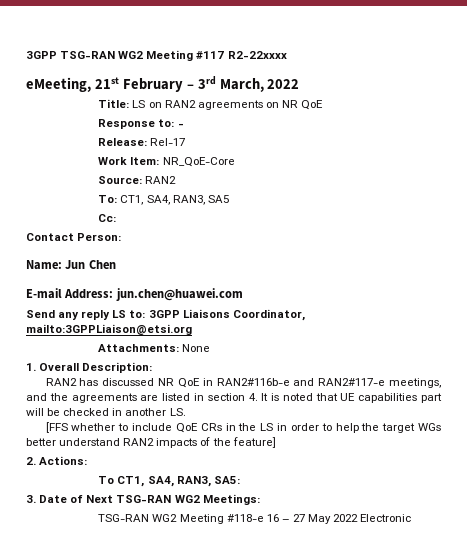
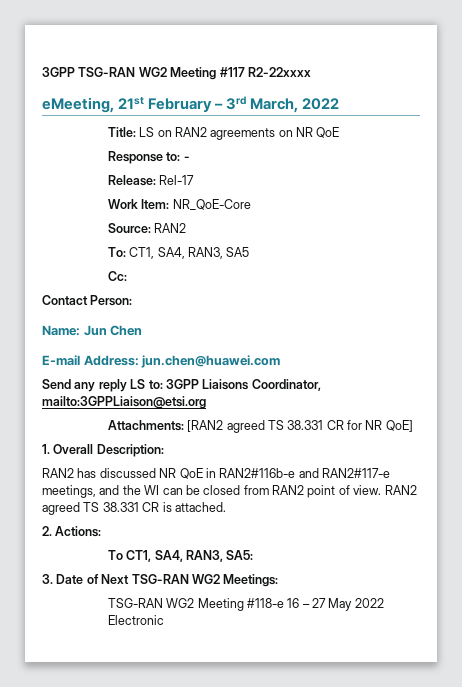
[98,344,211,352] Attachments: None -> [107,420,413,433] Attachments: [RAN2 agreed TS 38.331 CR for NR QoE]
[71,393,442,403] [26,408,186,416] [45,422,442,433] [26,437,276,448] agreements are listed in section 4. It is noted that UE capabilities part will be checked in another LS. // [FFS whether to include QoE CRs in the LS in order to help the target WGs better understand RAN2 impacts of the feature] -> [144,485,417,498] [42,502,226,515] WI can be closed from RAN2 point of view. RAN2 agreed TS 38.331 CR is attached.

